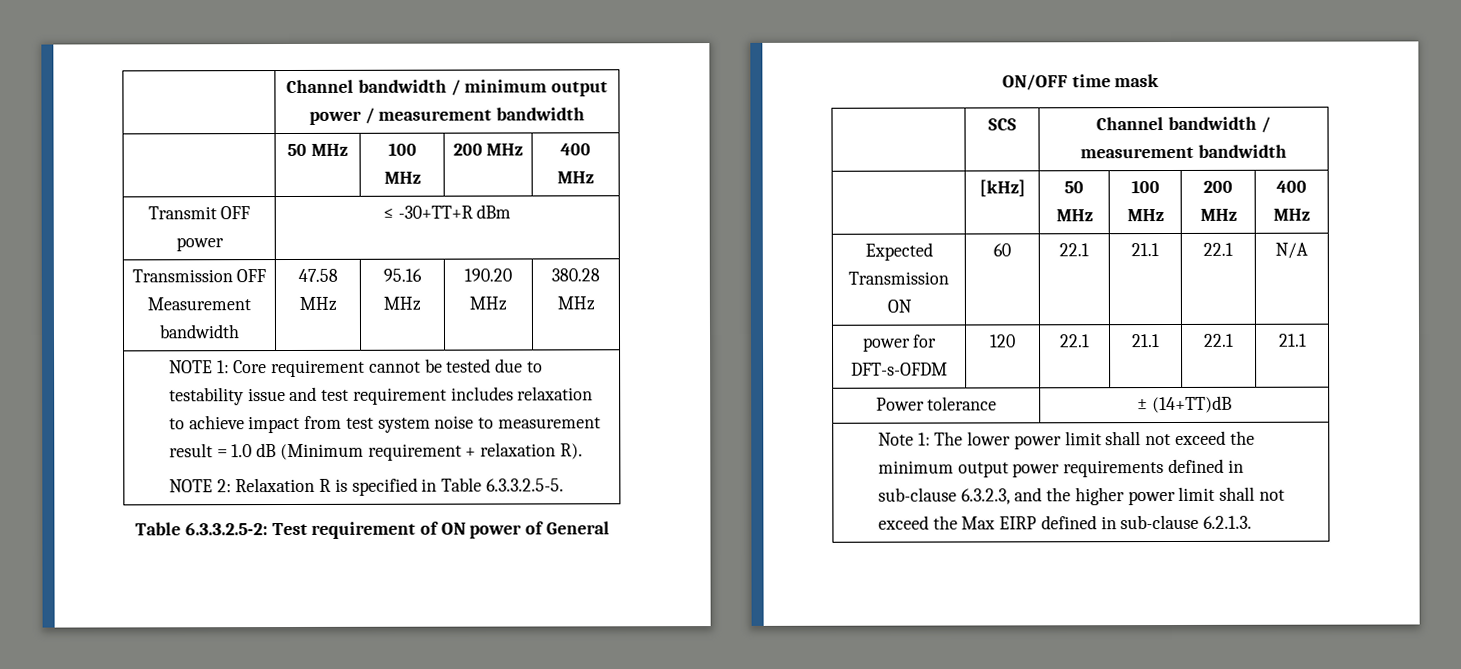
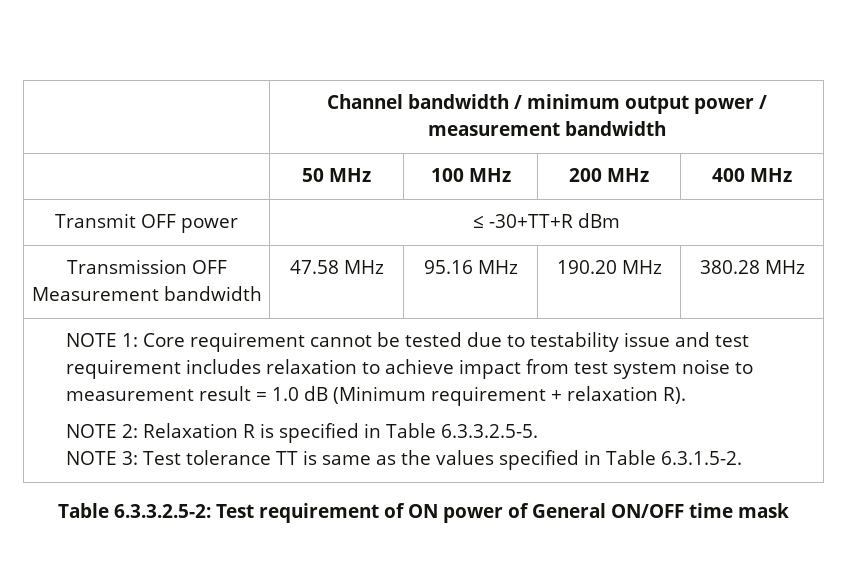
(564, 485) none -> [66,450,743,470] // NOTE 3: Test tolerance TT is same as the values specified in Table 6.3.1.5-2.
[987,118,1017,131] [1096,116,1271,133] [1080,144,1287,159] [978,179,1026,197] [1064,181,1084,194] [1055,209,1093,222] [1130,180,1160,194] [1126,209,1164,222] [1203,180,1233,193] [1199,208,1237,221] [1276,180,1307,193] [1273,208,1310,221] [864,242,933,261] [848,271,949,285] [886,299,912,313] [993,243,1011,257] [1059,243,1089,257] [1131,243,1159,257] [1203,242,1233,256] [1275,242,1308,259] [862,334,938,352] [851,362,948,376] [990,334,1016,348] [1060,334,1090,348] [1132,334,1160,348] [1203,333,1234,347] [1277,333,1307,347] [875,396,998,411] [1137,395,1232,414] [878,430,1255,450] [878,458,1244,478] [878,486,1285,506] [878,514,1253,530] // | SCS | Channel bandwidth / measurement bandwidth // | [kHz] | 50 MHz | 100 MHz | 200 MHz | 400 MHz // Expected Transmission ON | 60 | 22.1 | 21.1 | 22.1 | N/A // power for DFT-s-OFDM | 120 | 22.1 | 21.1 | 22.1 | 21.1 // Power tolerance | ± (14+TT)dB // Note 1: The lower power limit shall not exceed the minimum output power requirements defined in sub-clause 6.3.2.3, and the higher power limit shall not exceed the Max EIRP defined in sub-clause 6.2.1.3. -> (790, 510) none

